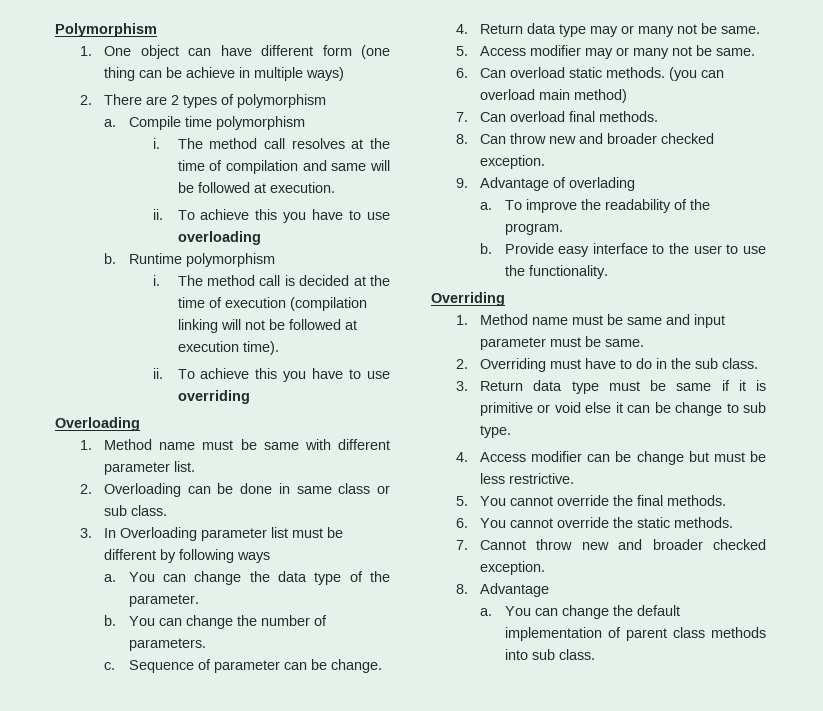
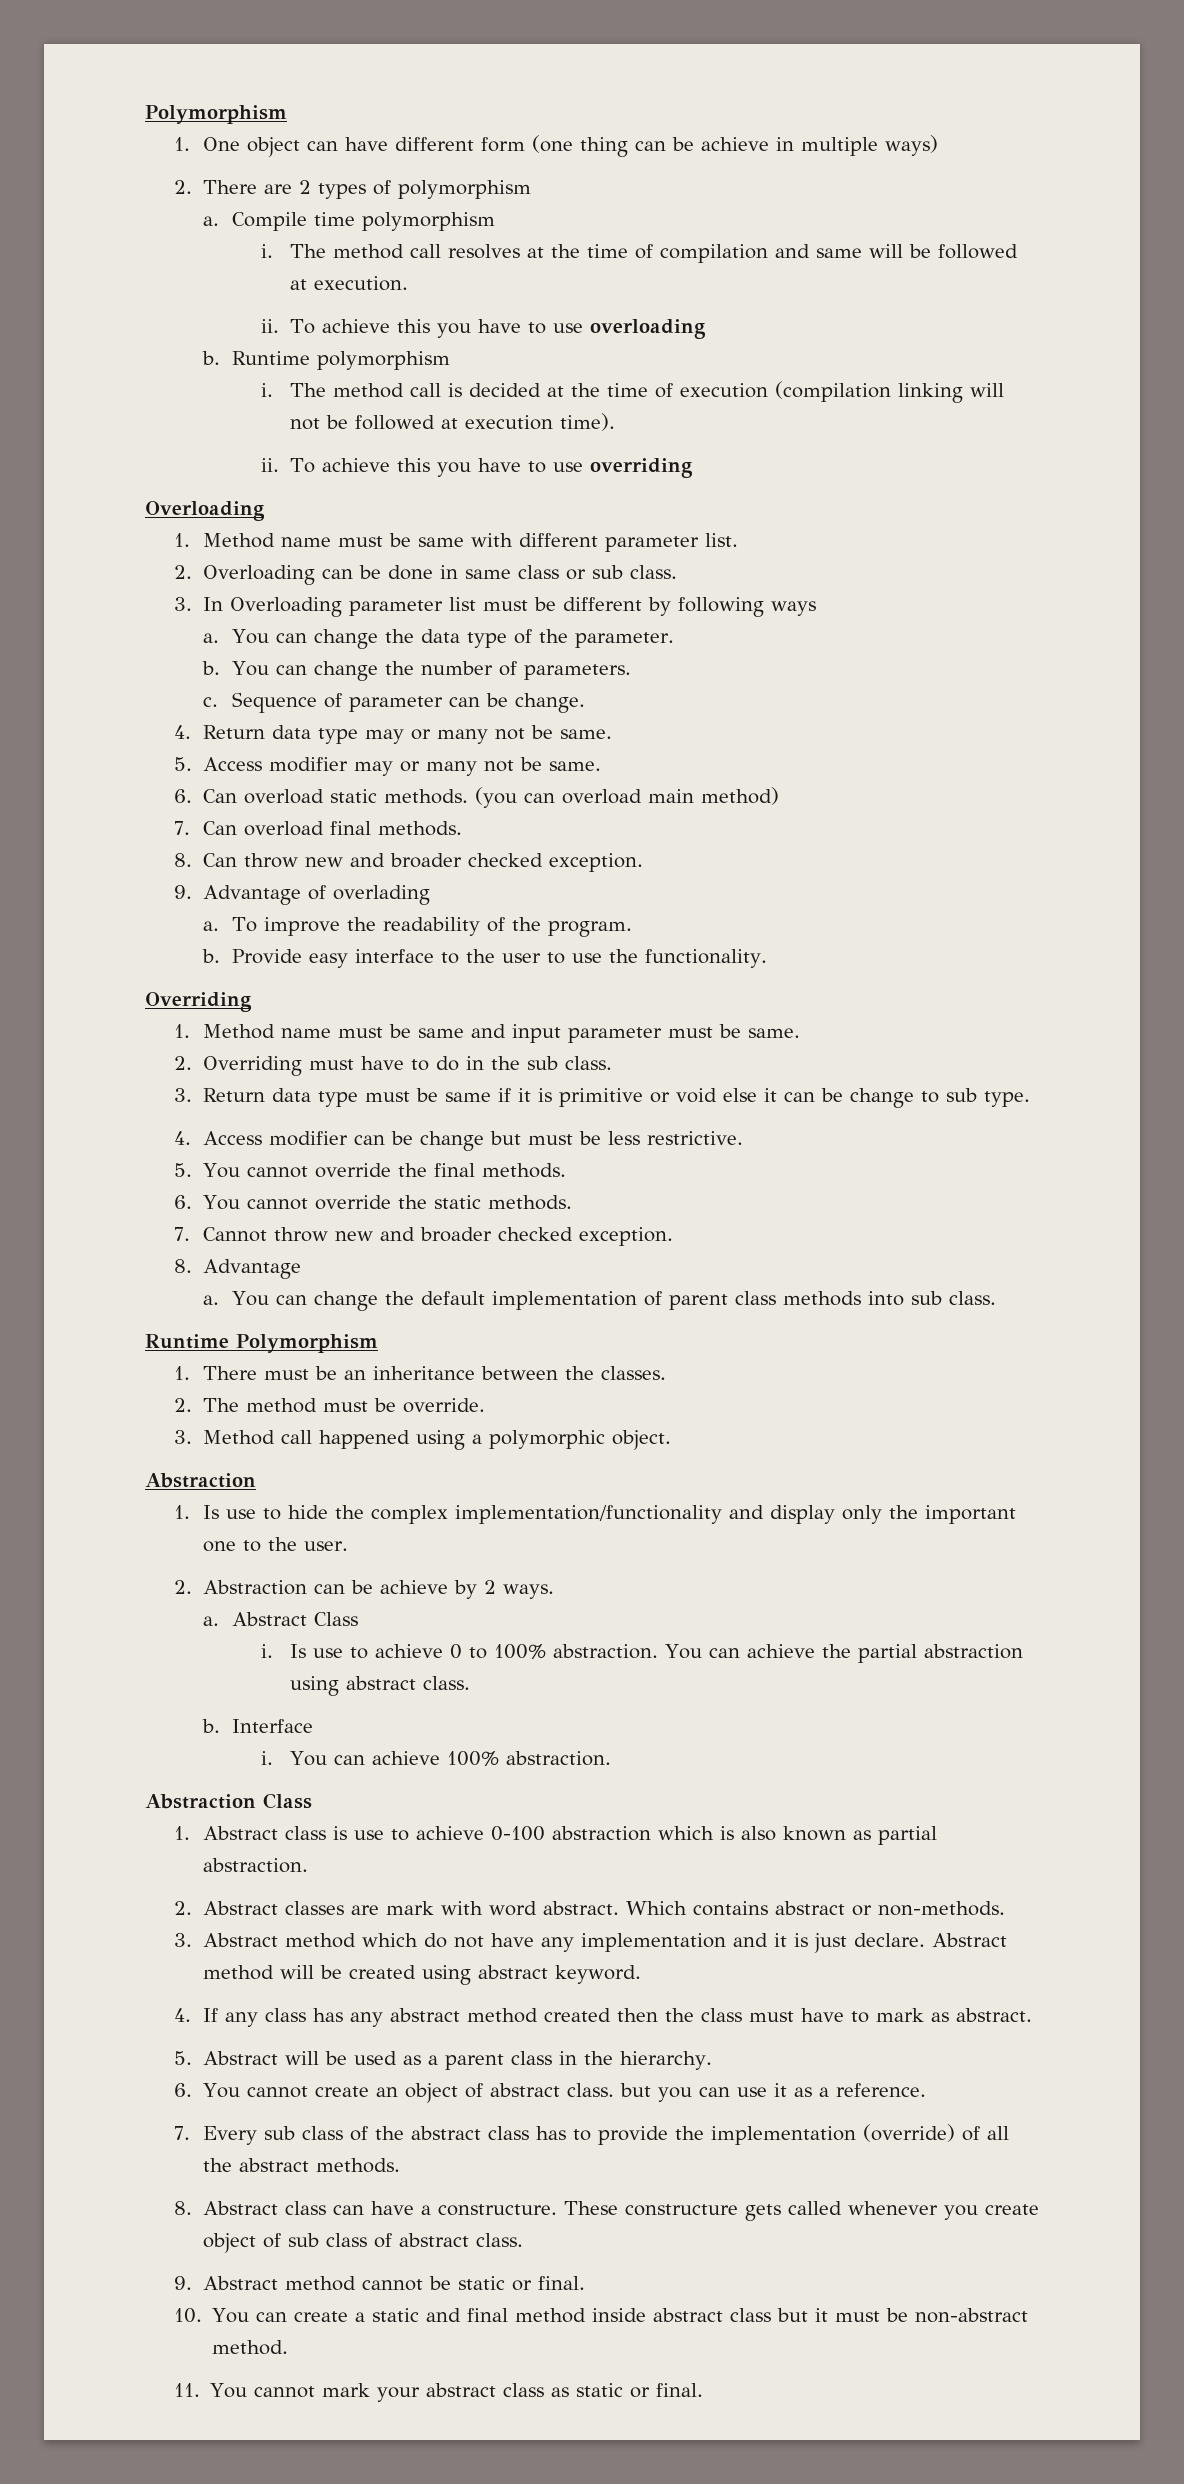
(595, 654) none -> [145,1334,378,1353] [173,1366,666,1380] [173,1398,485,1413] [173,1430,671,1450] [145,1473,256,1488] [173,1505,1016,1524] [202,1537,348,1552] [173,1580,554,1599] [202,1612,358,1626] [260,1644,1023,1663] [289,1676,470,1696] [201,1719,313,1733] [260,1751,611,1766] [145,1793,312,1809] [173,1826,937,1845] [202,1858,308,1873] [173,1901,1005,1916] [173,1933,1007,1953] [202,1965,641,1985] [173,2008,1032,2027] [173,2051,712,2070] [173,2083,926,2103] [173,2124,1009,2145] [202,2158,400,2173] [173,2201,1039,2221] [202,2233,523,2253] [173,2276,585,2291] [173,2308,1029,2323] [212,2340,289,2355] [173,2383,704,2402] // Runtime Polymorphism // 1. There must be an inheritance between the classes. // 2. The method must be override. // 3. Method call happened using a polymorphic object. // Abstraction // 1. Is use to hide the complex implementation/functionality and display only the important one to the user. // 2. Abstraction can be achieve by 2 ways. // a. Abstract Class // i. Is use to achieve 0 to 100% abstraction. You can achieve the partial abstraction using abstract class. // b. Interface // i. You can achieve 100% abstraction. // Abstraction Class // 1. Abstract class is use to achieve 0-100 abstraction which is also known as partial abstraction. // 2. Abstract classes are mark with word abstract. Which contains abstract or non-methods. // 3. Abstract method which do not have any implementation and it is just declare. Abstract method will be created using abstract keyword. // 4. If any class has any abstract method created then the class must have to mark as abstract. // 5. Abstract will be used as a parent class in the hierarchy. // 6. You cannot create an object of abstract class. but you can use it as a reference. // 7. Every sub class of the abstract class has to provide the implementation (override) of all the abstract methods. // 8. Abstract class can have a constructure. These constructure gets called whenever you create object of sub class of abstract class. // 9. Abstract method cannot be static or final. // 10. You can create a static and final method inside abstract class but it must be non-abstract method. // 11. You cannot mark your abstract class as static or final.

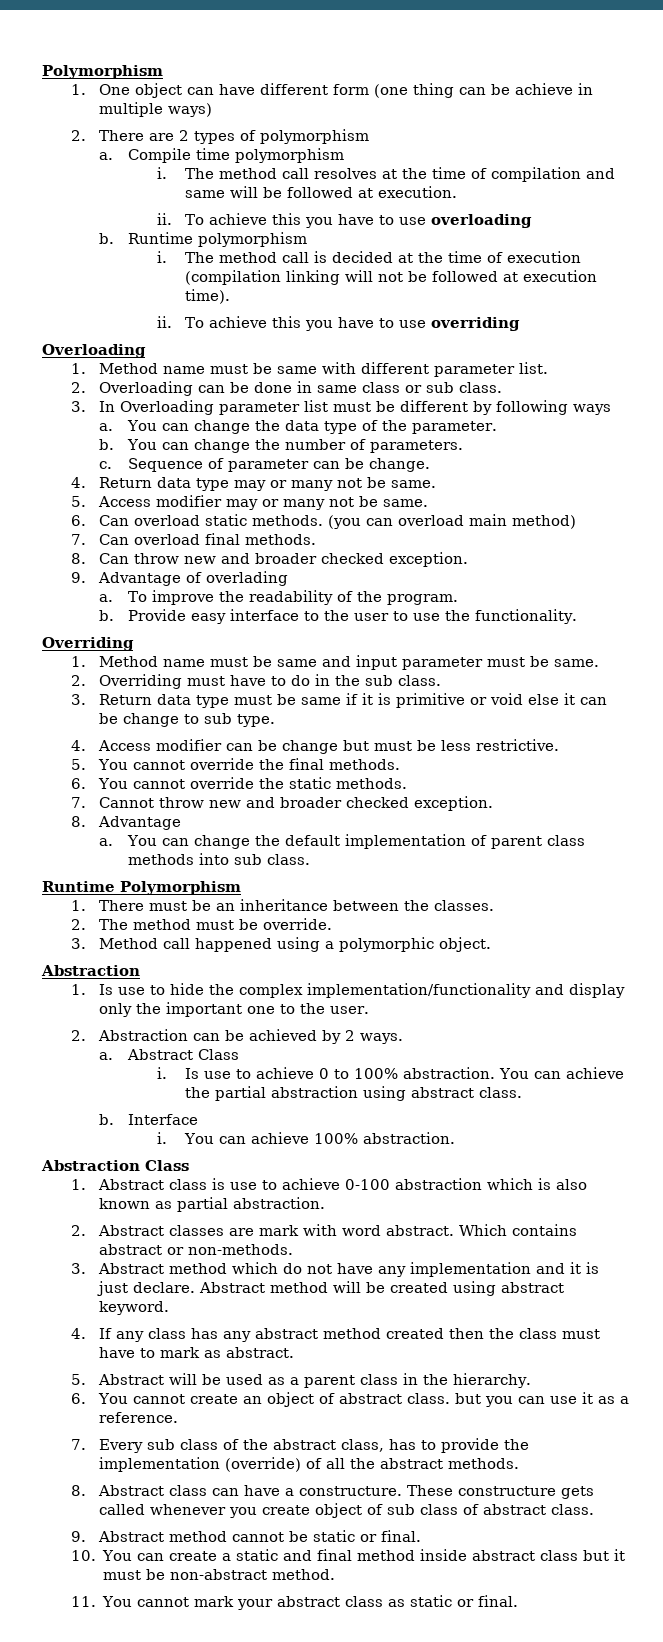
[379,1580,448,1594] achieve -> [249,1029,318,1041] achieved
[487,2126,529,2140] class -> [341,1439,385,1452] class,

